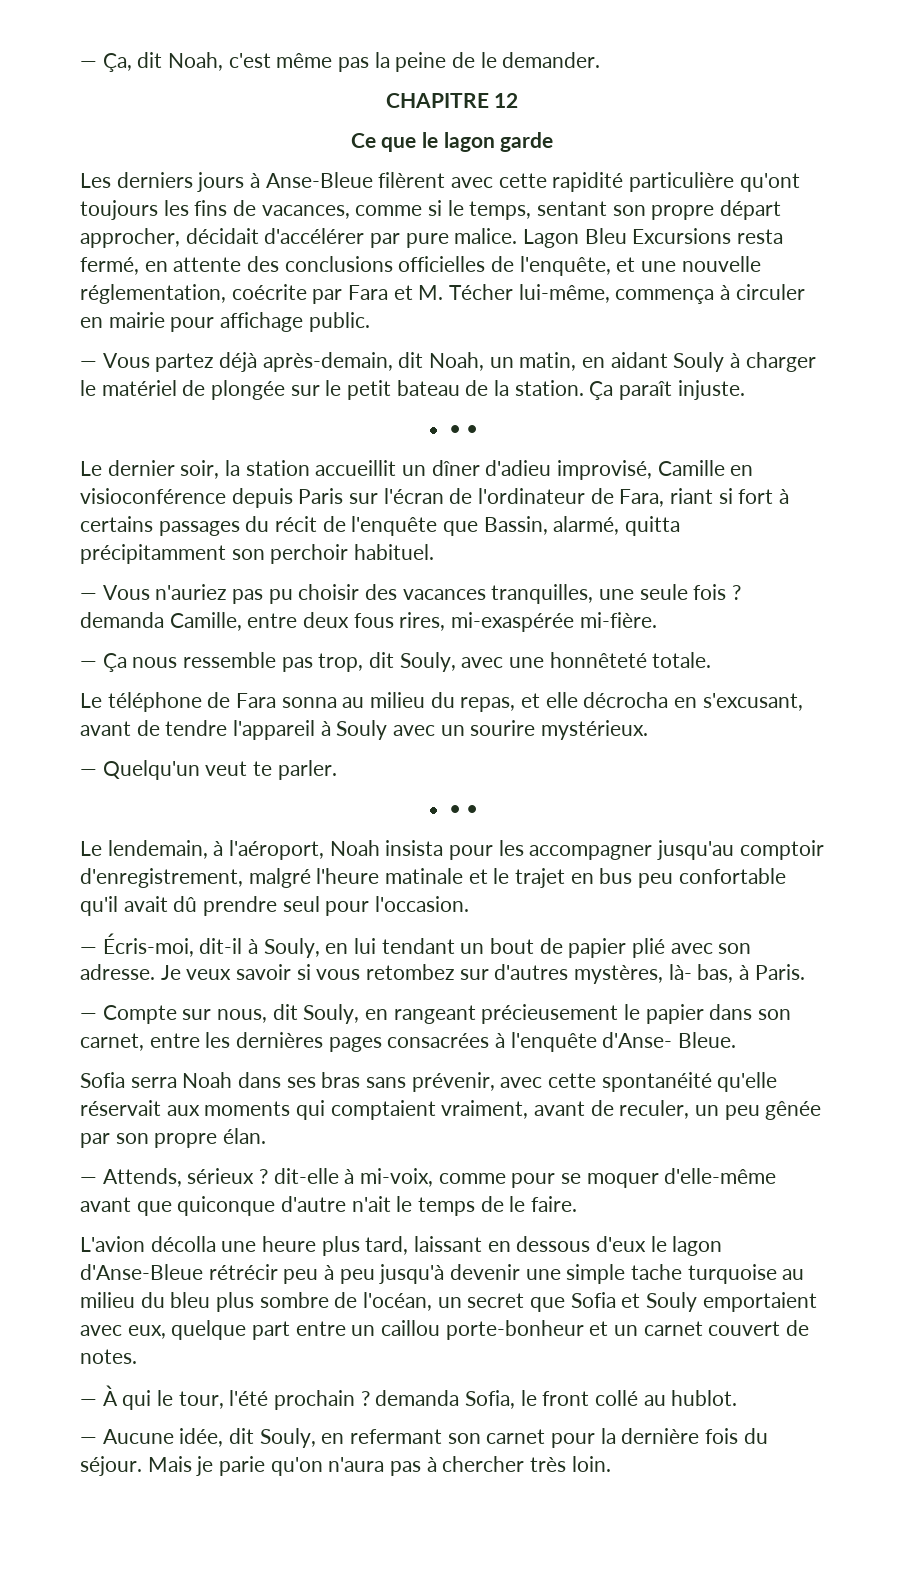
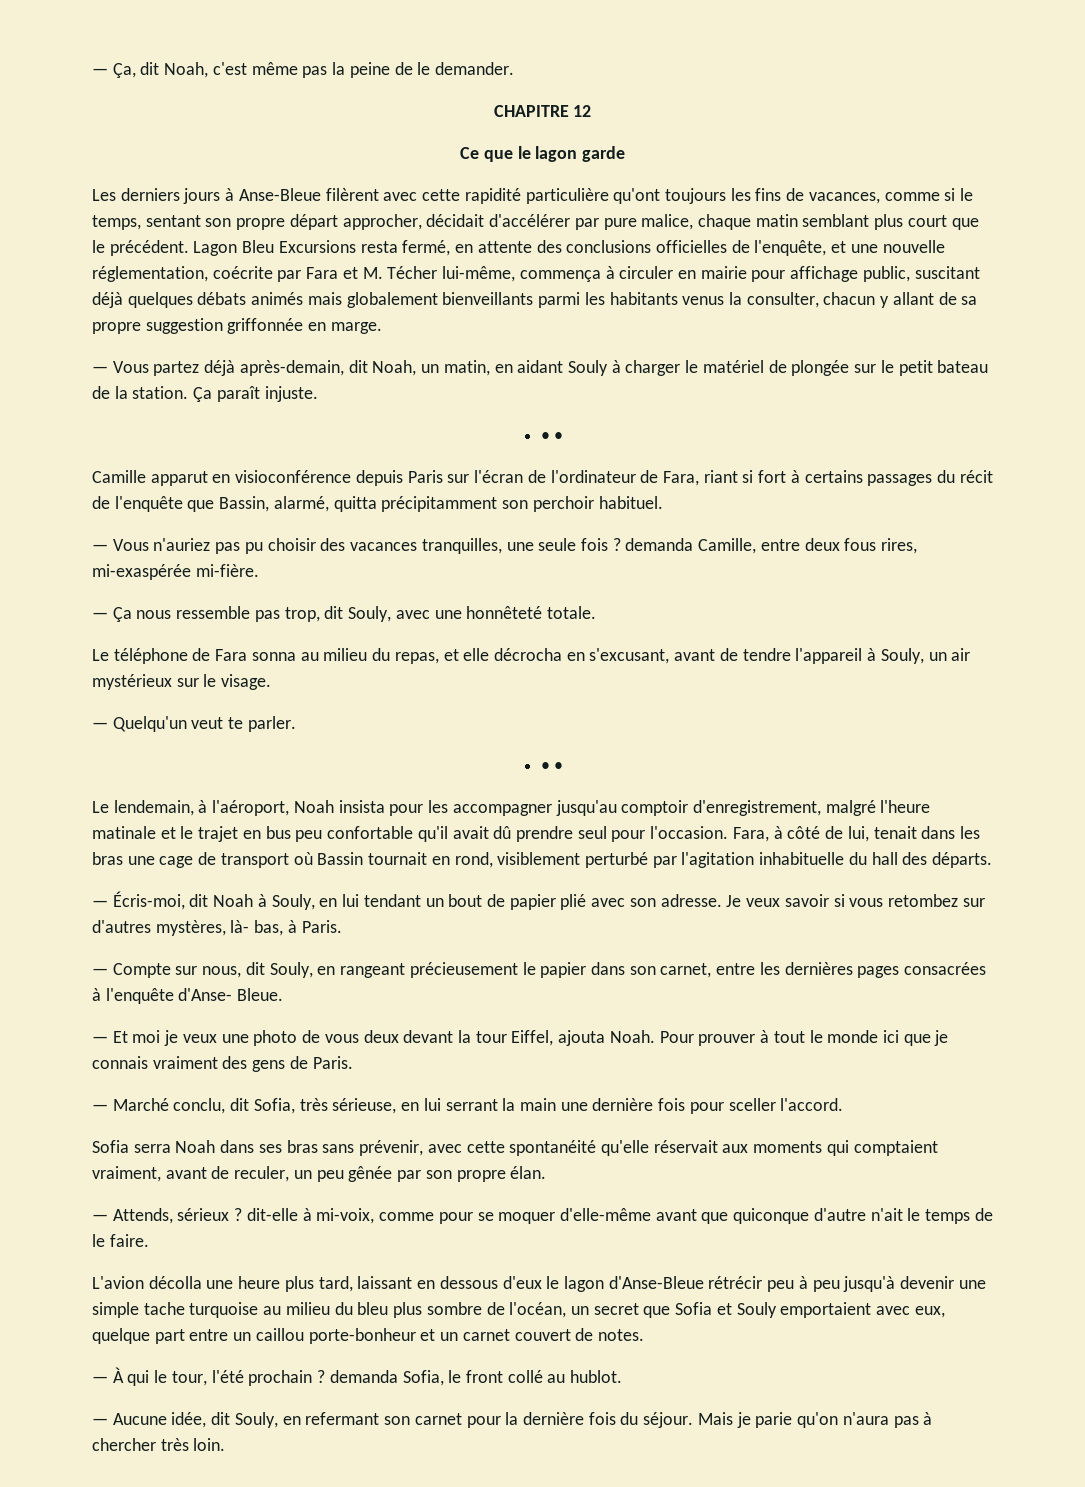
[454,228,518,244] malice. -> [641,214,979,230] [92,240,189,256] malice, chaque matin semblant plus court que le précédent.
[308,312,370,332] public. -> [862,266,980,282] [92,292,978,308] [92,318,382,334] public, suscitant déjà quelques débats animés mais globalement bienveillants parmi les habitants venus la consulter, chacun y allant de sa propre suggestion griffonnée en marge.
[80,460,725,480] Le dernier soir, la station accueillit un dîner d'adieu improvisé, Camille -> [92,470,208,486] Camille apparut
[336,720,649,740] Souly avec un sourire mystérieux. -> [880,648,971,664] [92,674,272,690] Souly, un air mystérieux sur le visage.
(470, 904) none -> [732,826,980,842] [92,852,993,868] Fara, à côté de lui, tenait dans les bras une cage de transport où Bassin tournait en rond, visiblement perturbé par l'agitation inhabituelle du hall des départs.
[199,938,243,954] dit-il -> [189,894,254,907] dit Noah
(737, 1040) none -> [92,1030,949,1046] [92,1056,353,1072] [92,1098,844,1114] // — Et moi je veux une photo de vous deux devant la tour Eiffel, ajouta Noah. Pour prouver à tout le monde ici que je connais vraiment des gens de Paris. // — Marché conclu, dit Sofia, très sérieuse, en lui serrant la main une dernière fois pour sceller l'accord.

